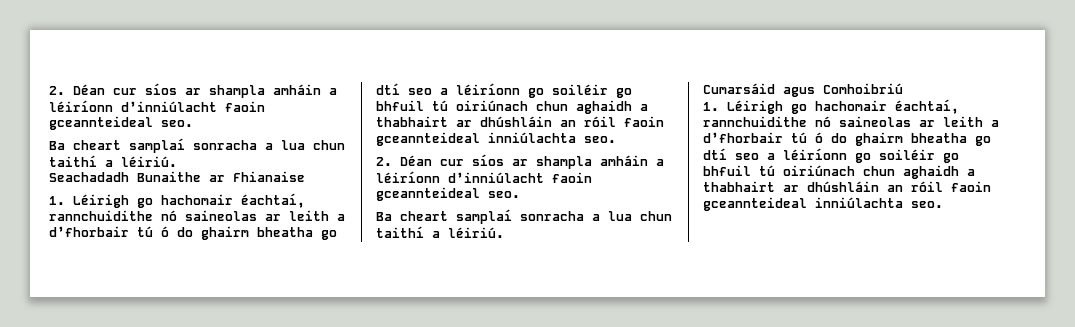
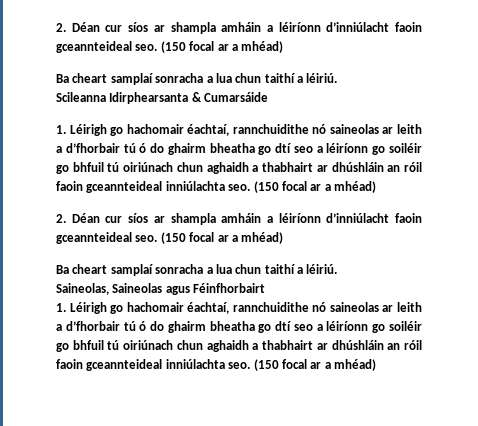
(193, 123) none -> [160,41,284,53] (150 focal ar a mhéad)
[49,171,305,182] Seachadadh Bunaithe ar Fhianaise -> [56,92,269,104] Scileanna Idirphearsanta & Cumarsáide
(616, 139) none -> [253,181,376,193] (150 focal ar a mhéad)
(520, 194) none -> [160,232,284,244] (150 focal ar a mhéad)
[703,83,903,97] Cumarsáid agus Comhoibriú -> [56,283,266,295] Saineolas, Saineolas agus Féinfhorbairt
(943, 204) none -> [253,359,376,371] (150 focal ar a mhéad)

